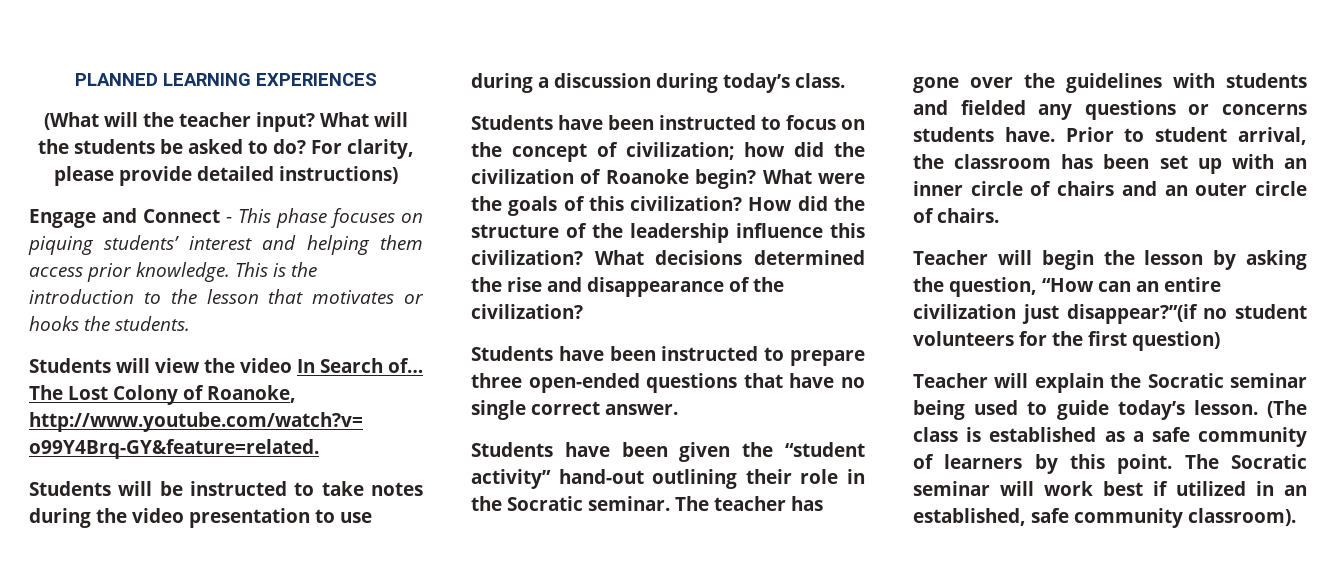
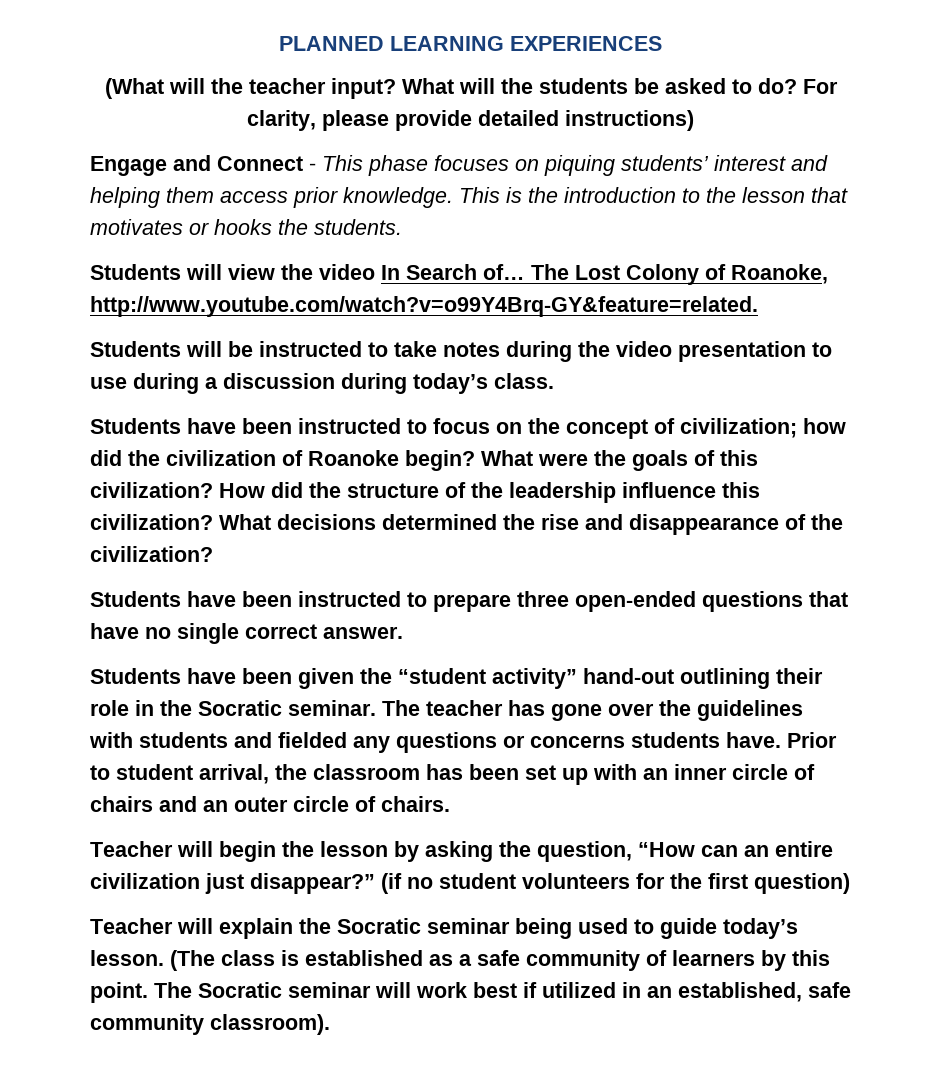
[1066,304,1198,324] disappear?”(if -> [250,873,402,894] disappear?” (if

